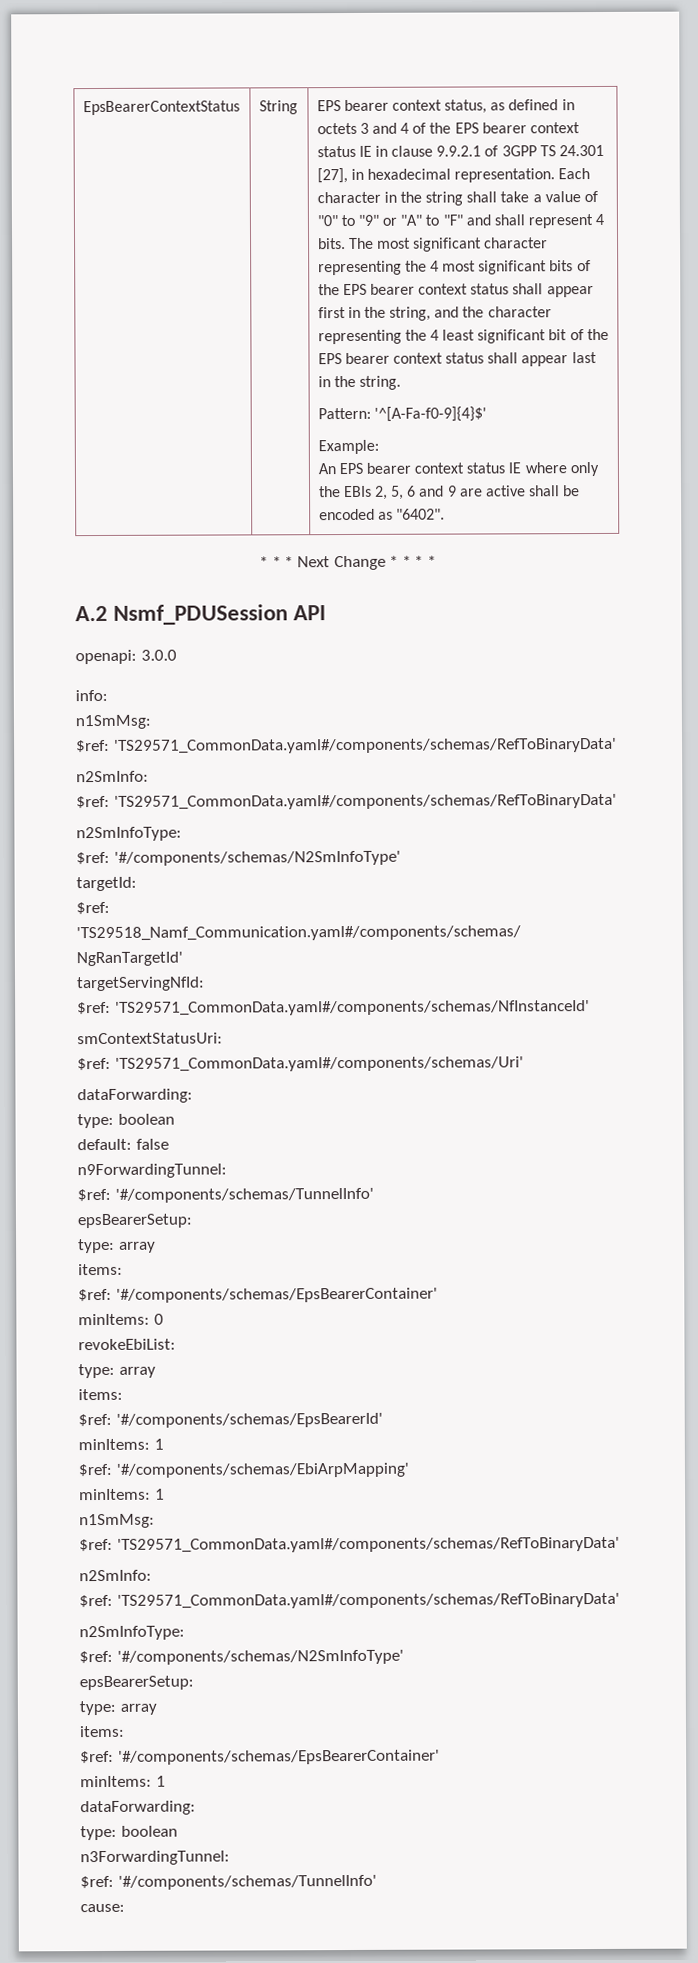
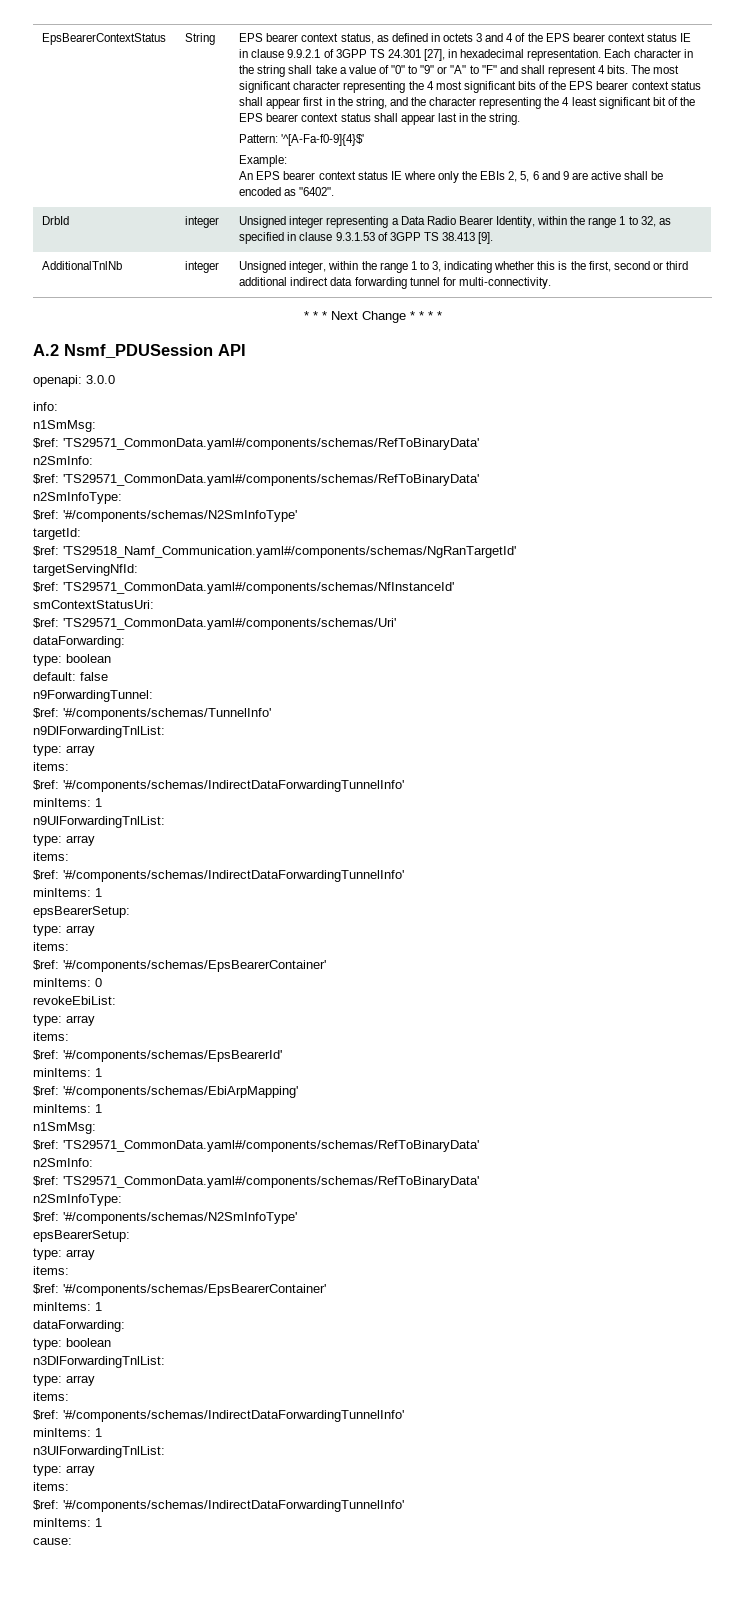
(445, 514) none -> [42,216,70,225] [185,216,220,228] [239,216,671,228] [239,232,494,244] [42,261,123,270] [185,261,220,273] [239,261,688,273] [239,277,551,289] // DrbId | integer | Unsigned integer representing a Data Radio Bearer Identity, within the range 1 to 32, as specified in clause 9.3.1.53 of 3GPP TS 38.413 [9]. // AdditionalTnlNb | integer | Unsigned integer, within the range 1 to 3, indicating whether this is the first, second or third additional indirect data forwarding tunnel for multi-connectivity.
(374, 1195) none -> [33,726,165,738] [33,744,95,756] [33,762,69,771] [33,780,404,792] [33,798,102,807] [33,816,165,828] [33,834,95,846] [33,852,69,861] [33,870,404,882] [33,888,102,897] // n9DlForwardingTnlList: // type: array // items: // $ref: '#/components/schemas/IndirectDataForwardingTunnelInfo' // minItems: 1 // n9UlForwardingTnlList: // type: array // items: // $ref: '#/components/schemas/IndirectDataForwardingTunnelInfo' // minItems: 1
[80,1850,230,1866] [80,1874,377,1890] n3ForwardingTunnel: // $ref: '#/components/schemas/TunnelInfo' -> [33,1356,165,1368] [33,1374,95,1386] [33,1392,69,1401] [33,1410,404,1422] [33,1428,102,1437] [33,1446,165,1458] [33,1464,95,1476] [33,1482,69,1491] [33,1500,404,1512] [33,1518,102,1527] n3DlForwardingTnlList: // type: array // items: // $ref: '#/components/schemas/IndirectDataForwardingTunnelInfo' // minItems: 1 // n3UlForwardingTnlList: // type: array // items: // $ref: '#/components/schemas/IndirectDataForwardingTunnelInfo' // minItems: 1

